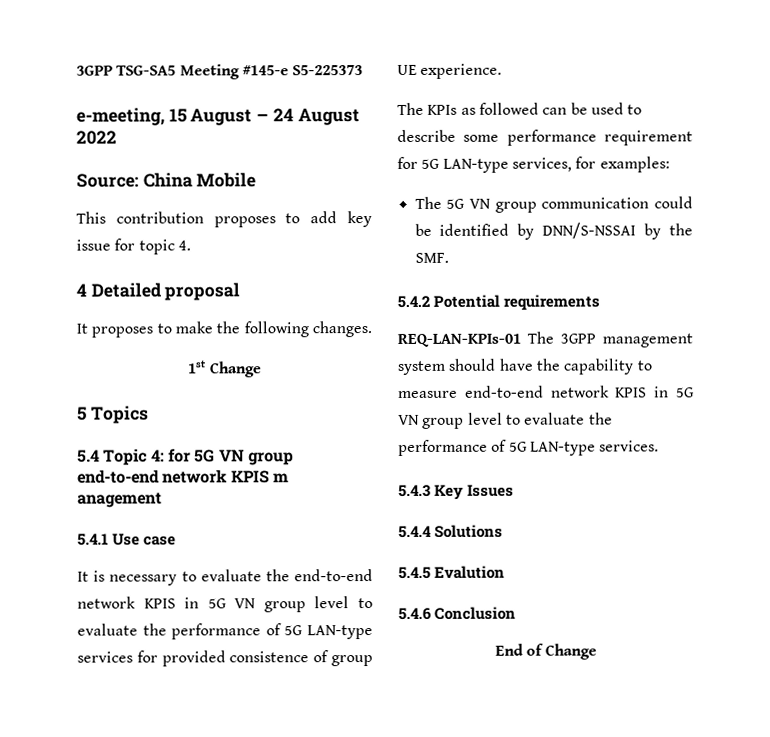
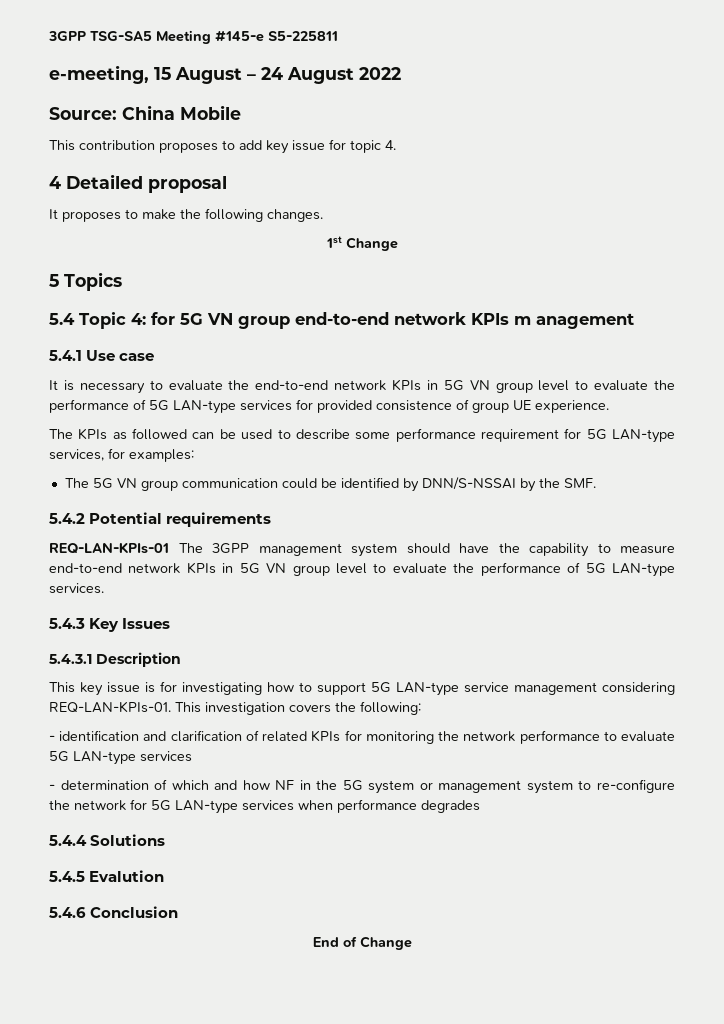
[292,65,364,76] S5-225373 -> [268,31,338,41] S5-225811
[230,470,270,484] KPIS -> [471,313,509,325] KPIs
[143,598,176,609] KPIS -> [392,379,421,391] KPIs
[615,387,648,398] KPIS -> [186,562,216,574] KPIs
(515, 490) none -> [49,652,181,667] [49,681,675,696] [49,701,421,715] [49,730,675,744] [49,751,192,765] [49,779,676,794] [49,799,480,814] // 5.4.3.1 Description // This key issue is for investigating how to support 5G LAN-type service management considering REQ-LAN-KPIs-01. This investigation covers the following: // - identification and clarification of related KPIs for monitoring the network performance to evaluate 5G LAN-type services // - determination of which and how NF in the 5G system or management system to re-configure the network for 5G LAN-type services when performance degrades

